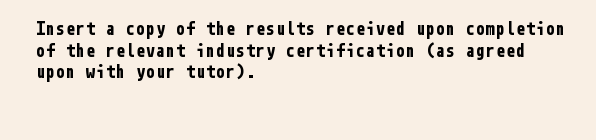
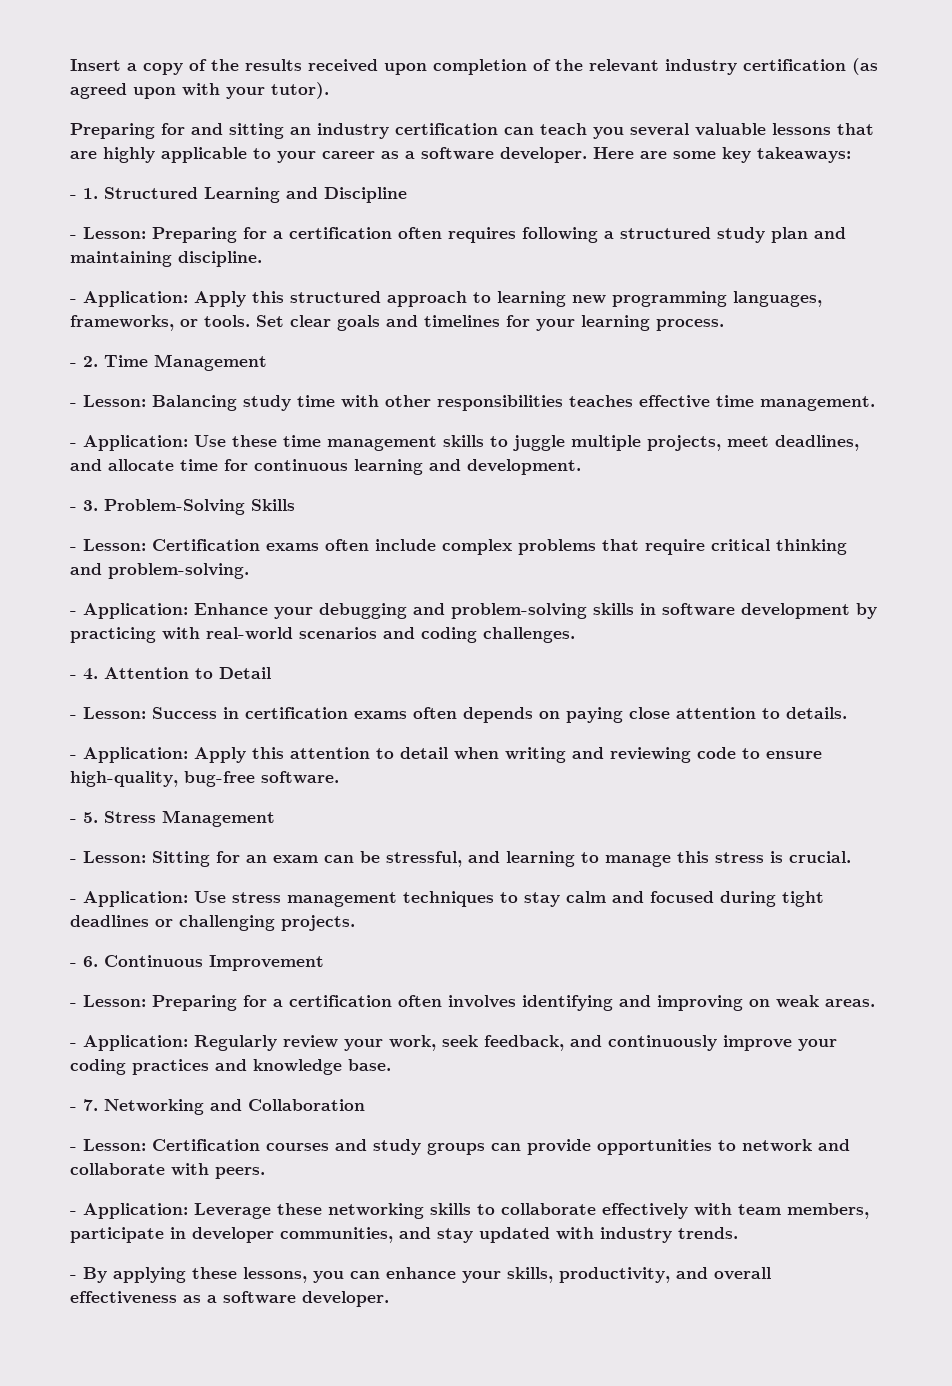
(255, 71) none -> [70,123,874,139] [70,147,851,163] [70,187,407,203] [70,227,846,243] [70,251,262,267] [70,291,822,307] [70,315,724,331] [70,354,267,371] [70,395,875,411] [70,435,859,451] [70,459,581,475] [70,499,295,515] [70,539,847,555] [70,563,249,579] [70,603,877,619] [70,627,575,643] [70,667,271,680] [70,707,847,723] [70,747,822,763] [70,771,339,787] [70,810,275,827] [70,851,851,867] [70,891,824,907] [70,915,355,931] [70,955,324,971] [70,995,875,1011] [70,1035,837,1051] [70,1059,391,1075] [70,1099,365,1115] [70,1139,850,1155] [70,1163,265,1179] [70,1203,869,1219] [70,1227,738,1243] [70,1267,771,1283] [70,1291,389,1307] // Preparing for and sitting an industry certification can teach you several valuable lessons that are highly applicable to your career as a software developer. Here are some key takeaways: // - 1. Structured Learning and Discipline // - Lesson: Preparing for a certification often requires following a structured study plan and maintaining discipline. // - Application: Apply this structured approach to learning new programming languages, frameworks, or tools. Set clear goals and timelines for your learning process. // - 2. Time Management // - Lesson: Balancing study time with other responsibilities teaches effective time management. // - Application: Use these time management skills to juggle multiple projects, meet deadlines, and allocate time for continuous learning and development. // - 3. Problem-Solving Skills // - Lesson: Certification exams often include complex problems that require critical thinking and problem-solving. // - Application: Enhance your debugging and problem-solving skills in software development by practicing with real-world scenarios and coding challenges. // - 4. Attention to Detail // - Lesson: Success in certification exams often depends on paying close attention to details. // - Application: Apply this attention to detail when writing and reviewing code to ensure high-quality, bug-free software. // - 5. Stress Management // - Lesson: Sitting for an exam can be stressful, and learning to manage this stress is crucial. // - Application: Use stress management techniques to stay calm and focused during tight deadlines or challenging projects. // - 6. Continuous Improvement // - Lesson: Preparing for a certification often involves identifying and improving on weak areas. // - Application: Regularly review your work, seek feedback, and continuously improve your coding practices and knowledge base. // - 7. Networking and Collaboration // - Lesson: Certification courses and study groups can provide opportunities to network and collaborate with peers. // - Application: Leverage these networking skills to collaborate effectively with team members, participate in developer communities, and stay updated with industry trends. // - By applying these lessons, you can enhance your skills, productivity, and overall effectiveness as a software developer.

